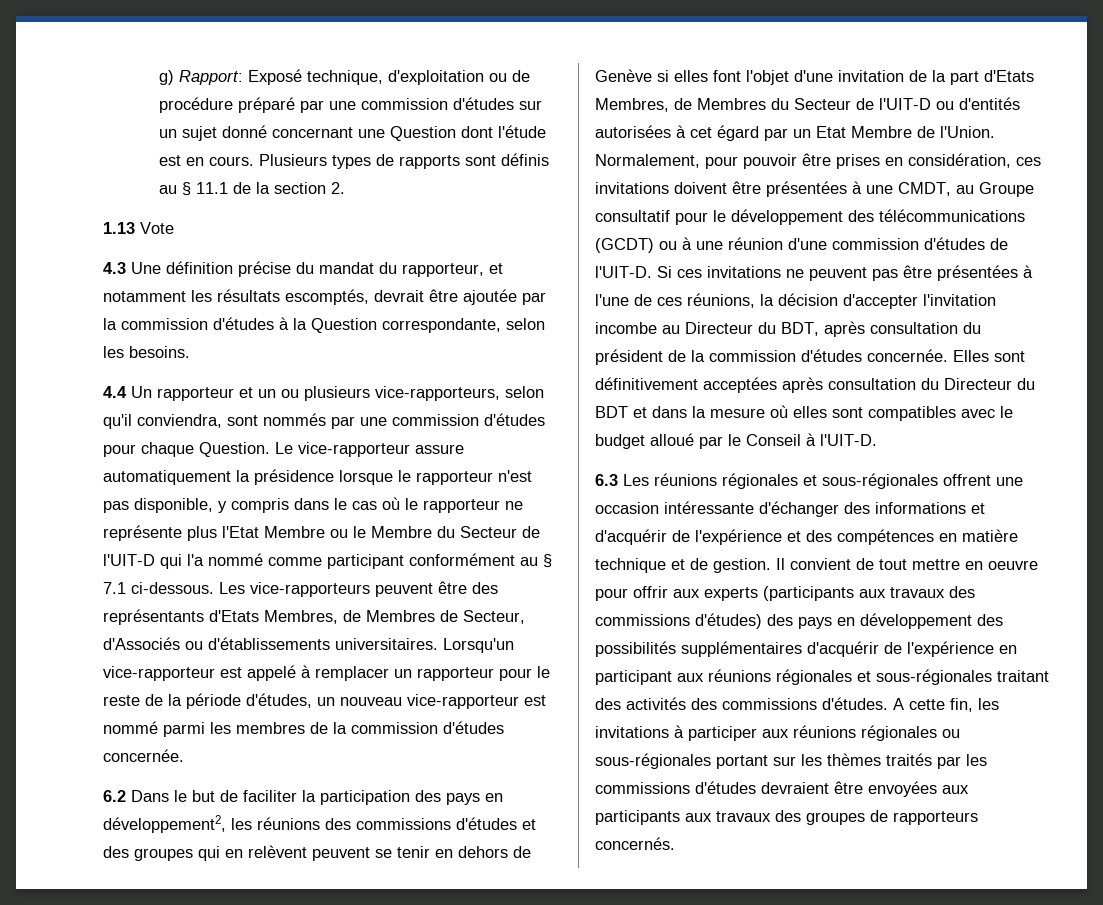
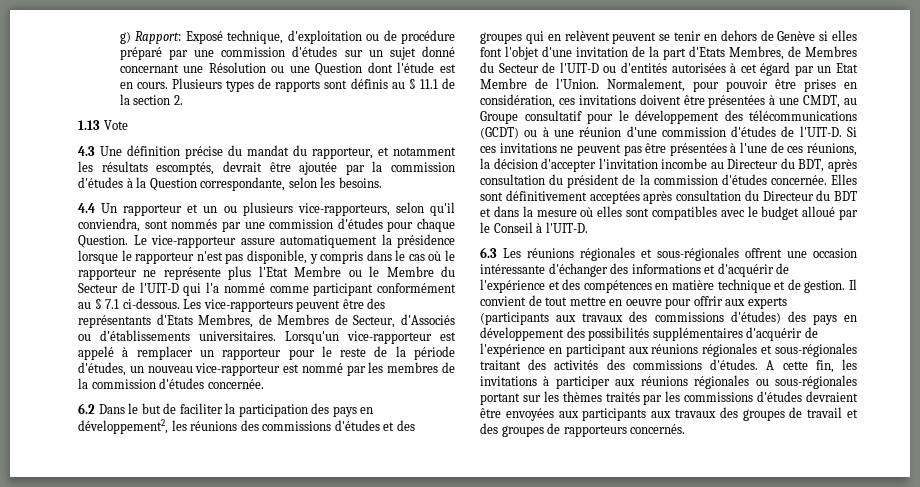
(386, 133) none -> [208,62,310,73] Résolution ou une
[163,722,205,737] parmi -> [346,365,366,376] par
(888, 816) none -> [807,407,858,418] [480,423,561,437] travail et des groupes de

